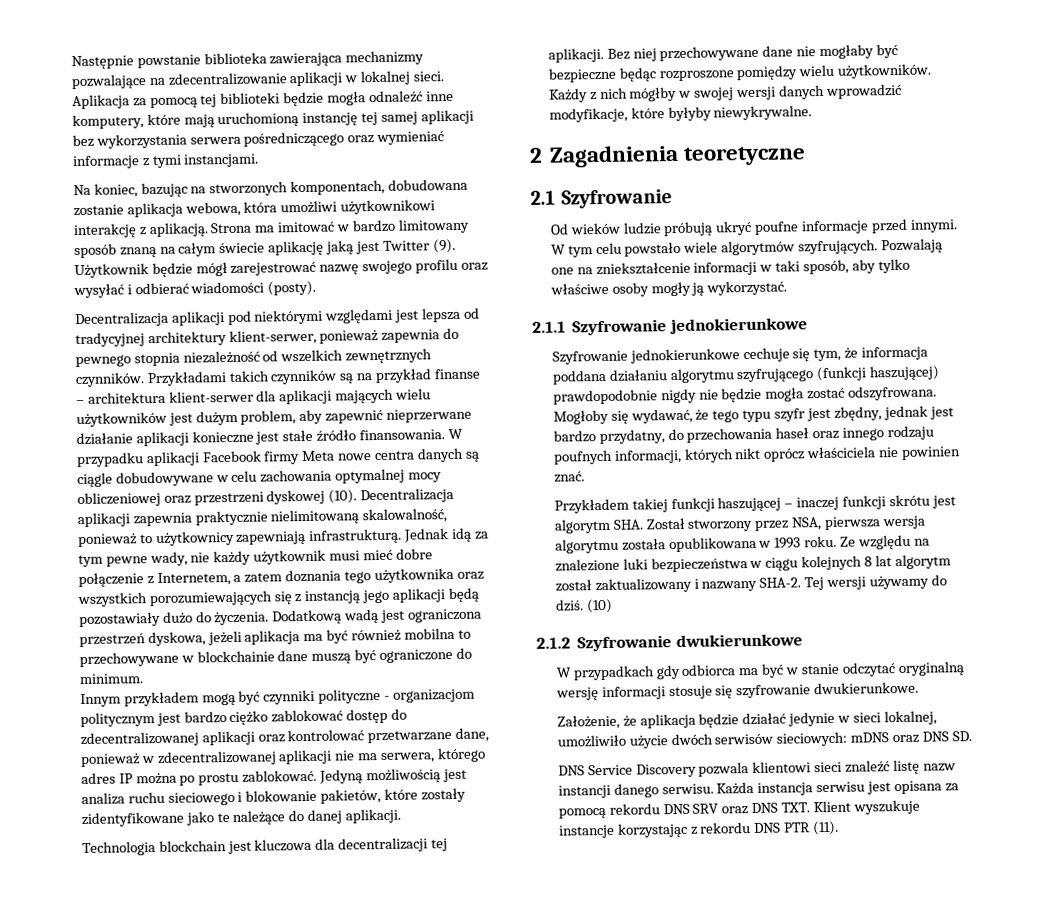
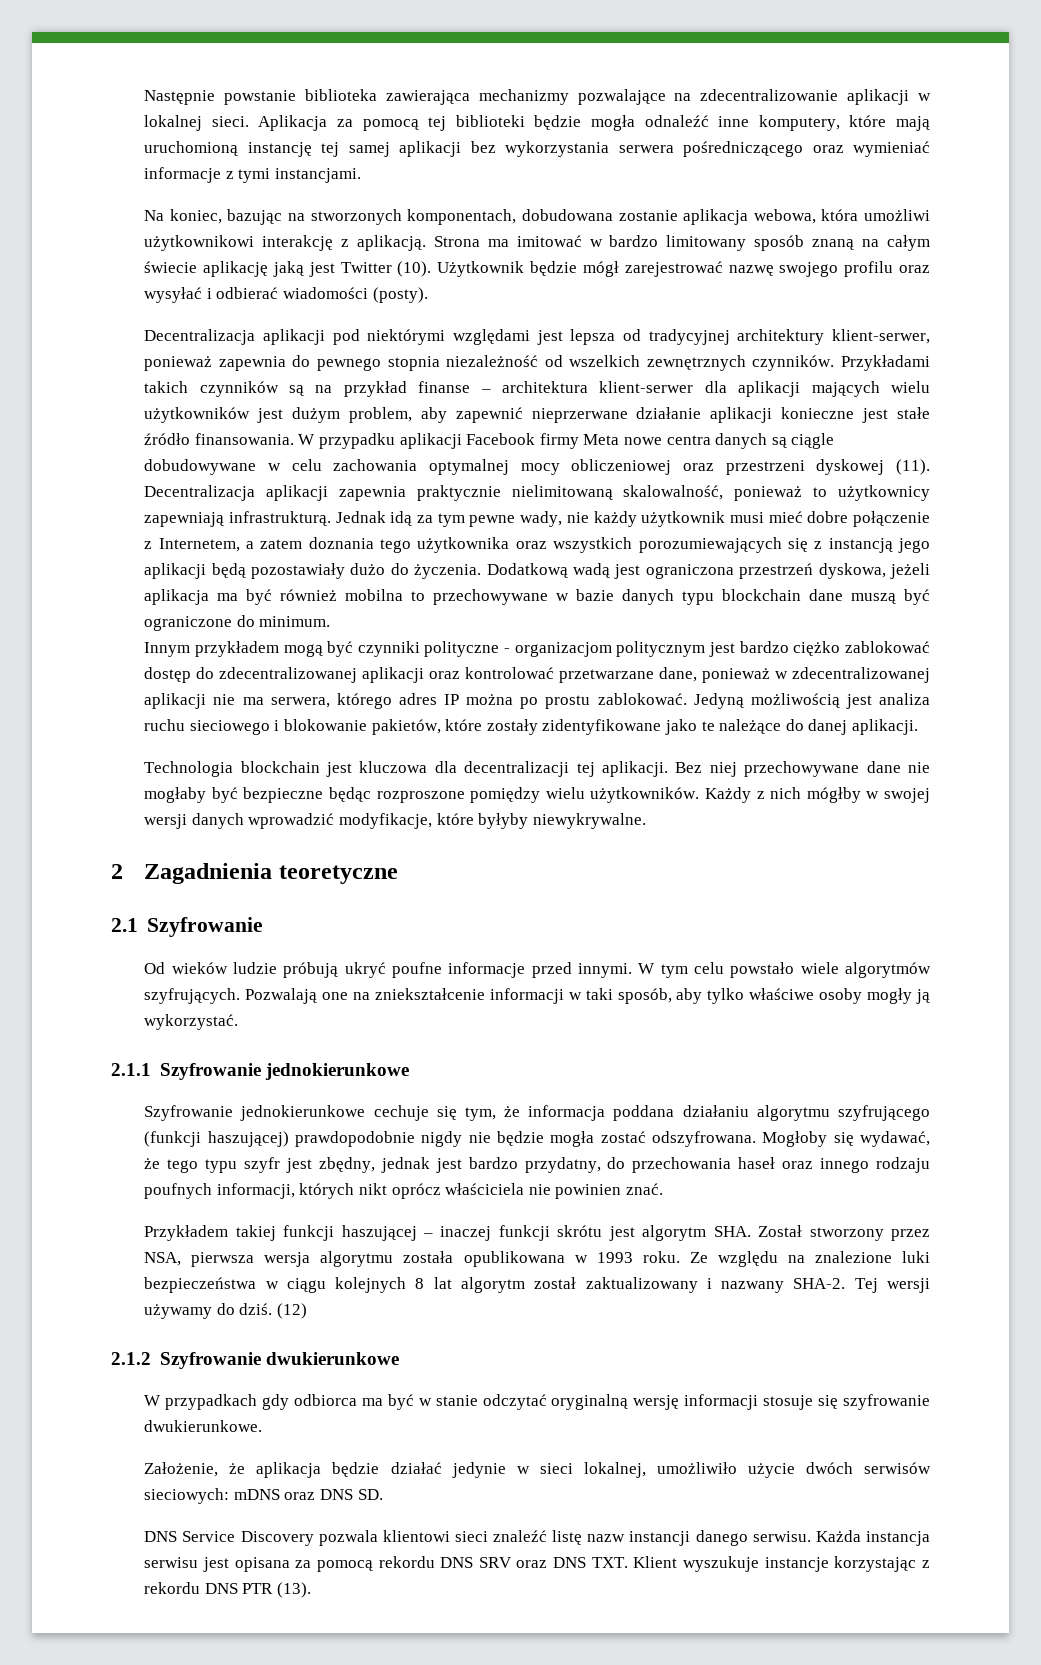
[432,238,456,254] (9). -> [397,261,432,277] (10).
[328,489,358,504] (10). -> [895,459,930,475] (11).
[196,650,275,663] blockchainie -> [576,589,802,605] bazie danych typu blockchain
[585,598,613,614] (10) -> [277,1303,308,1319] (12)
[812,820,840,836] (11). -> [277,1582,312,1598] (13).

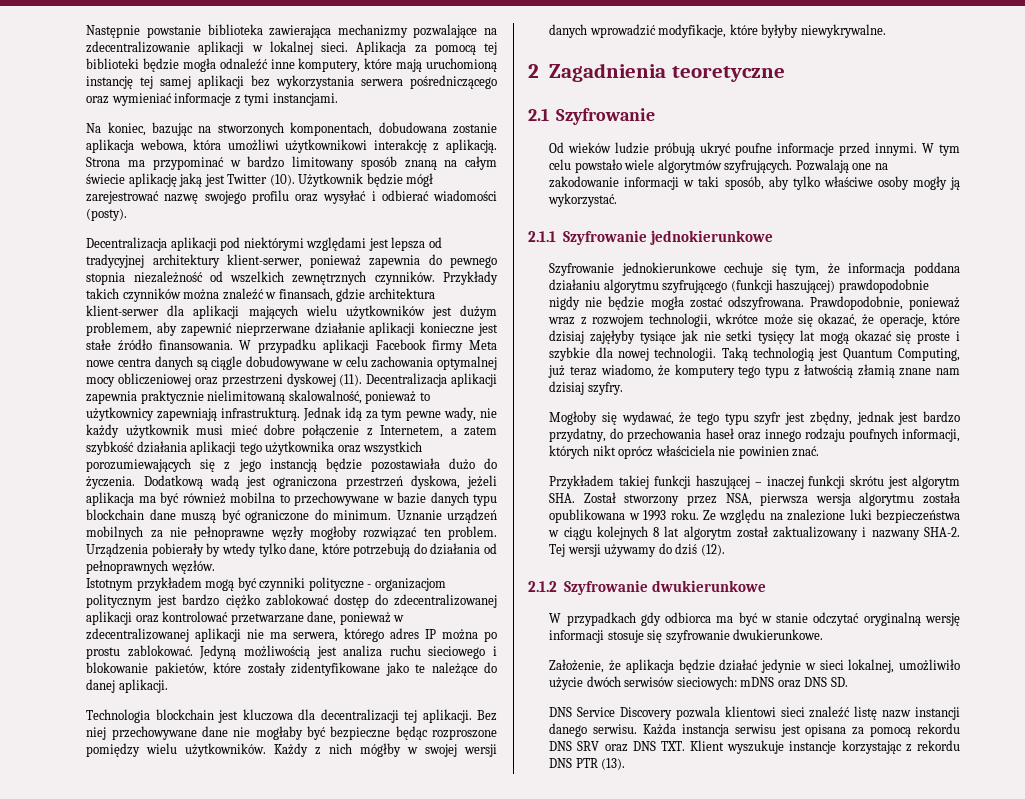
[516,235,582,247] imitować -> [152,157,224,170] przypominać
[841,355,930,371] Przykładami -> [443,271,498,285] Przykłady
[289,381,491,397] są na przykład finanse – -> [183,288,366,302] można znaleźć w finansach, gdzie
[348,407,412,423] problem, -> [86,322,153,336] problemem,
[308,537,374,549] doznania -> [86,441,237,455] szybkość działania aplikacji
[828,538,931,553] [144,563,346,579] instancją jego aplikacji będą pozostawiały -> [238,458,440,472] jego instancją będzie pozostawiała
[144,642,191,657] // Innym -> [396,509,497,523] [86,526,497,540] [86,543,497,557] [86,560,215,574] [86,578,134,591] Uznanie urządzeń mobilnych za nie pełnoprawne węzły mogłoby rozwiązać ten problem. Urządzenia pobierały by wtedy tylko dane, które potrzebują do działania od pełnoprawnych węzłów. // Istotnym
[374,988,485,1000] zniekształcenie -> [549,176,620,188] zakodowanie
(756, 1139) none -> [809,296,960,310] [548,313,960,327] [549,330,960,344] [549,347,960,361] [548,364,960,378] [549,381,623,395] Prawdopodobnie, ponieważ wraz z rozwojem technologii, wkrótce może się okazać, że operacje, które dzisiaj zajęłyby tysiące jak nie setki tysięcy lat mogą okazać się proste i szybkie dla nowej technologii. Taką technologią jest Quantum Computing, już teraz wiadomo, że komputery tego typu z łatwością złamią znane nam dzisiaj szyfry. //
[239,1303,308,1319] dziś. (12) -> [675,543,725,556] dziś (12).

